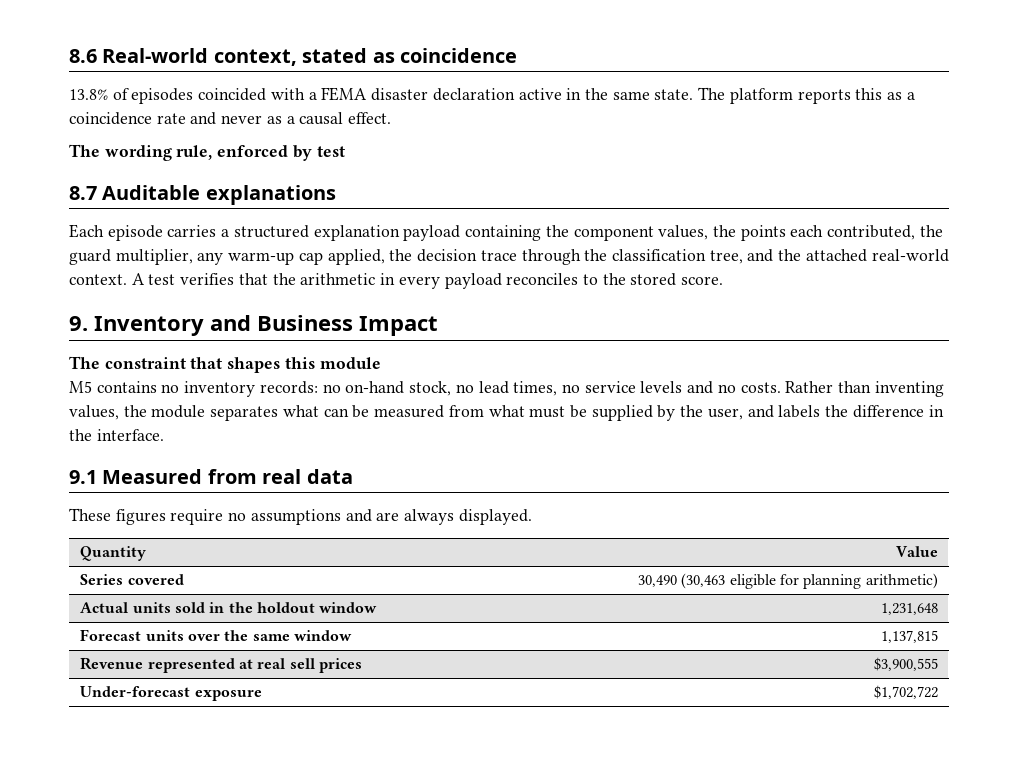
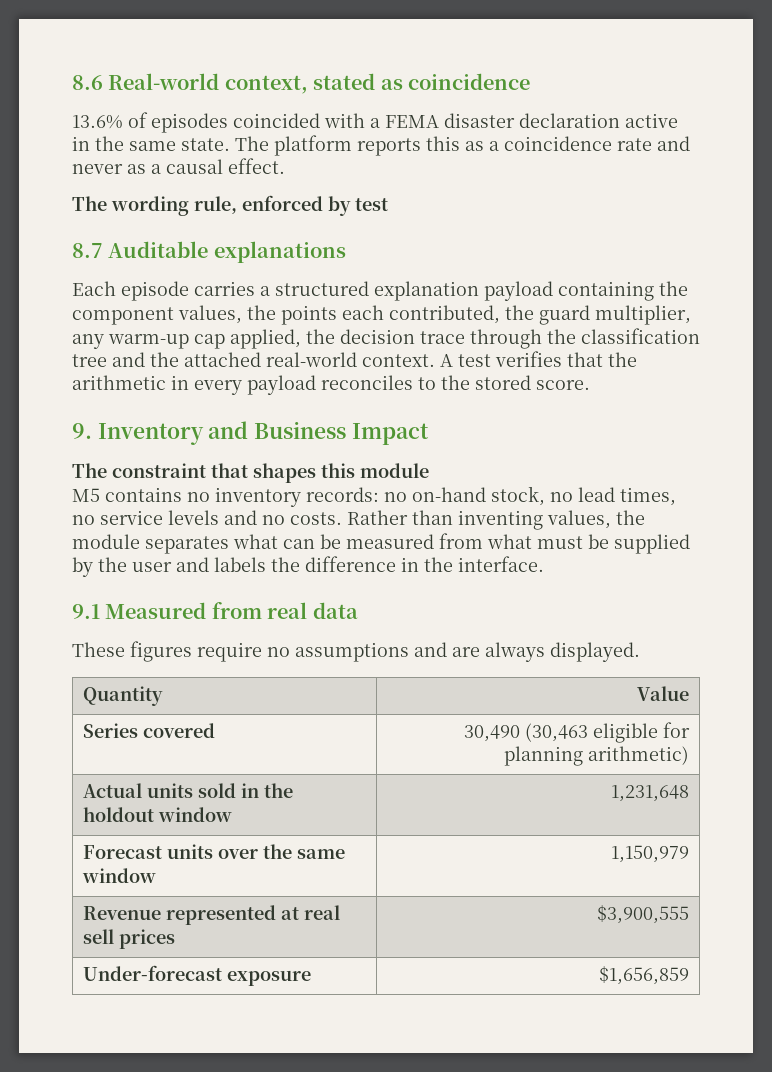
[69,89,108,100] 13.8% -> [72,115,123,129] 13.6%
[709,250,743,264] tree, -> [72,354,107,367] tree
[707,408,743,420] user, -> [132,562,172,572] user
[880,630,938,643] 1,137,815 -> [610,845,689,863] 1,150,979
[873,685,938,699] $1,702,722 -> [598,966,689,985] $1,656,859

